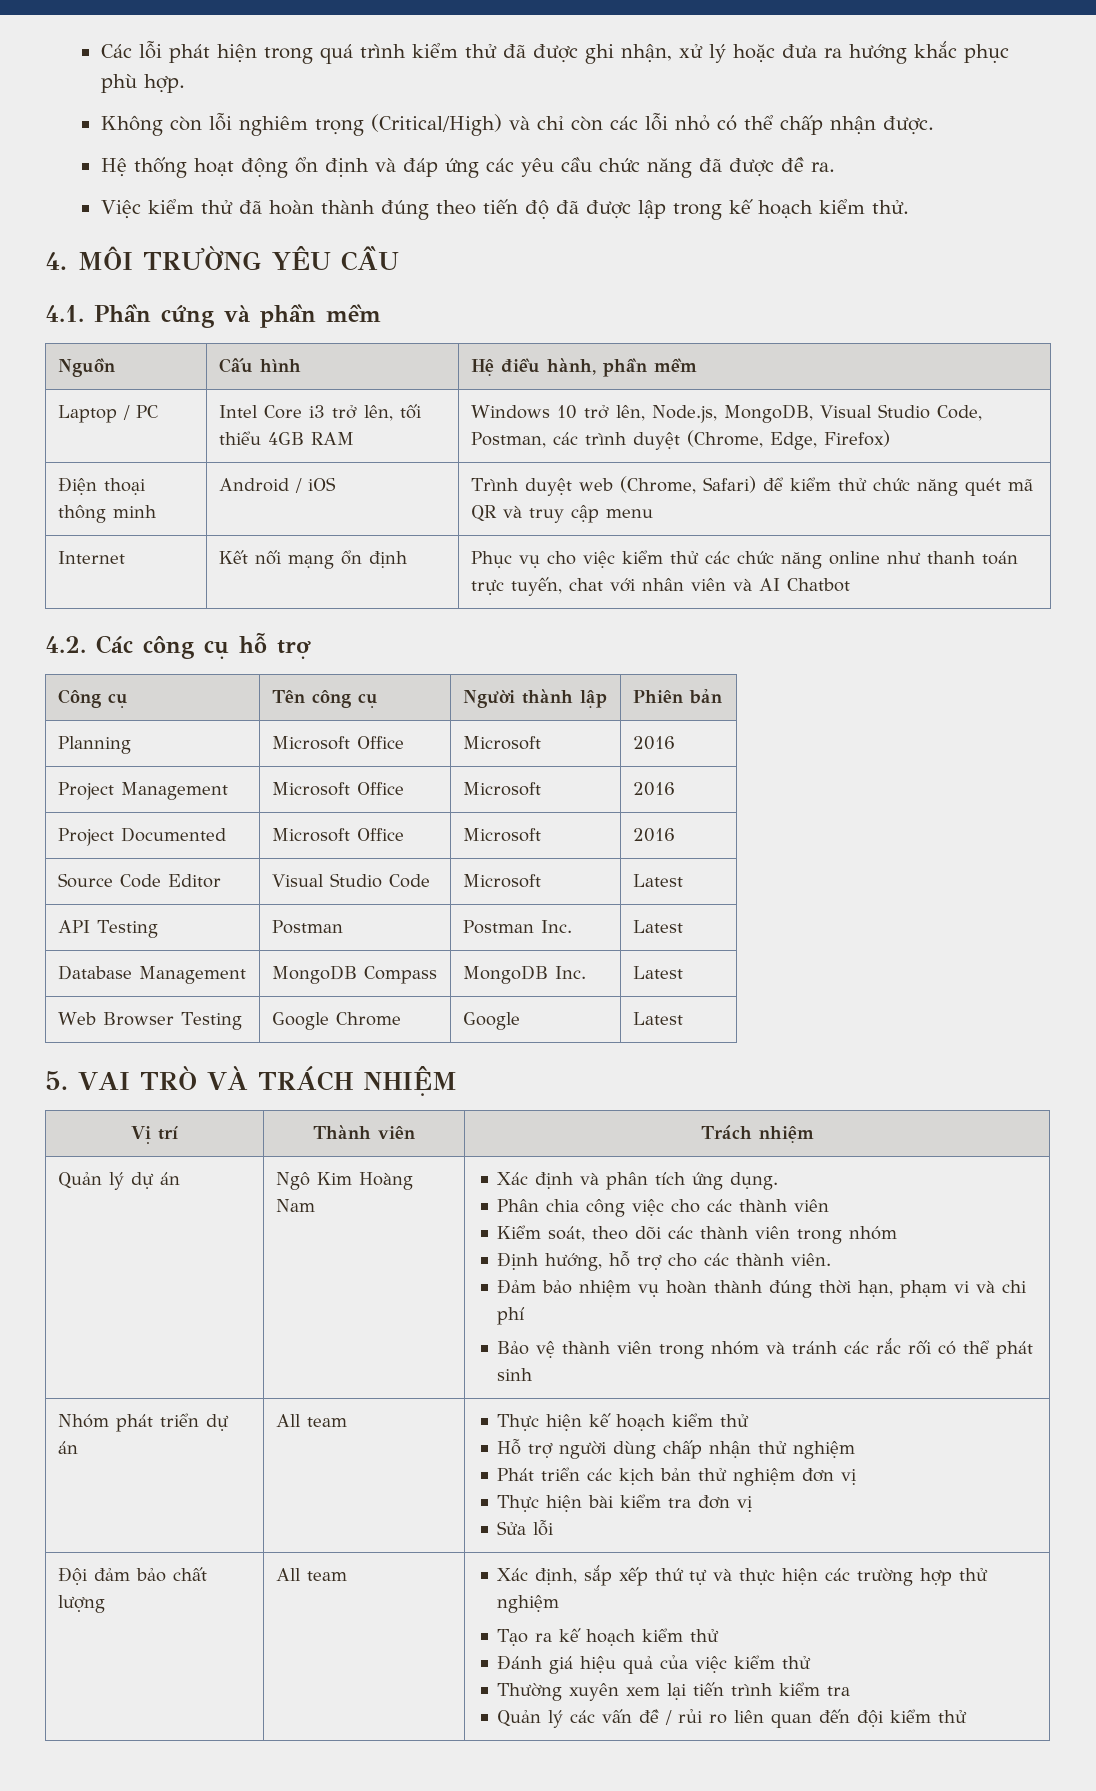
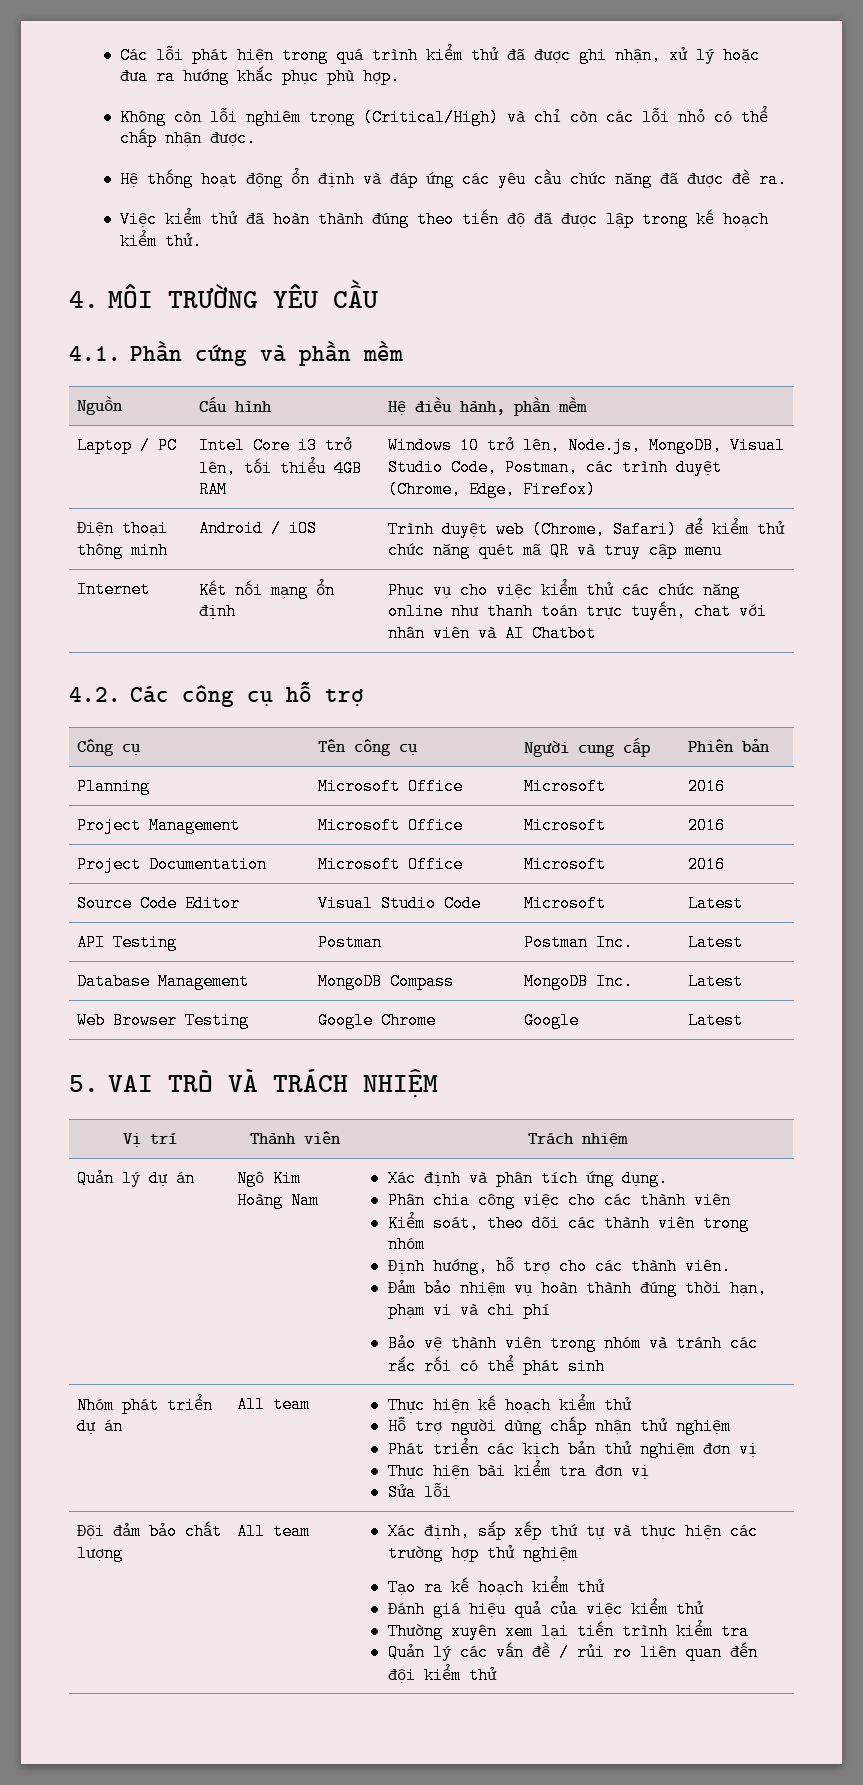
[522,689,608,708] thành lập -> [577,737,650,757] cung cấp
[121,827,227,842] Documented -> [148,856,267,873] Documentation

